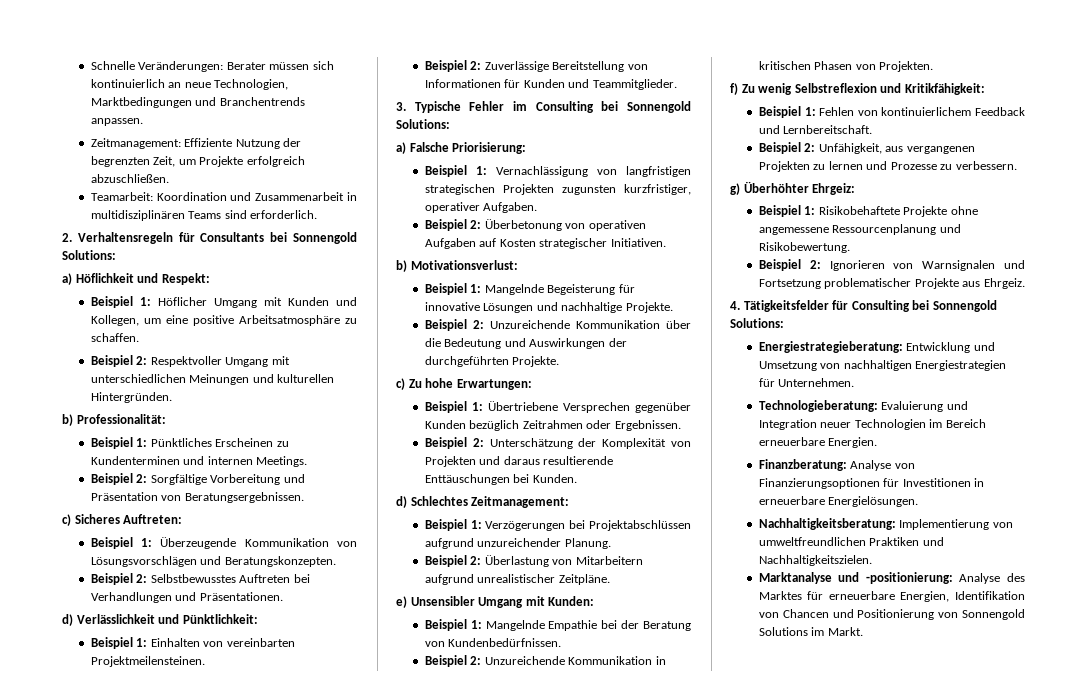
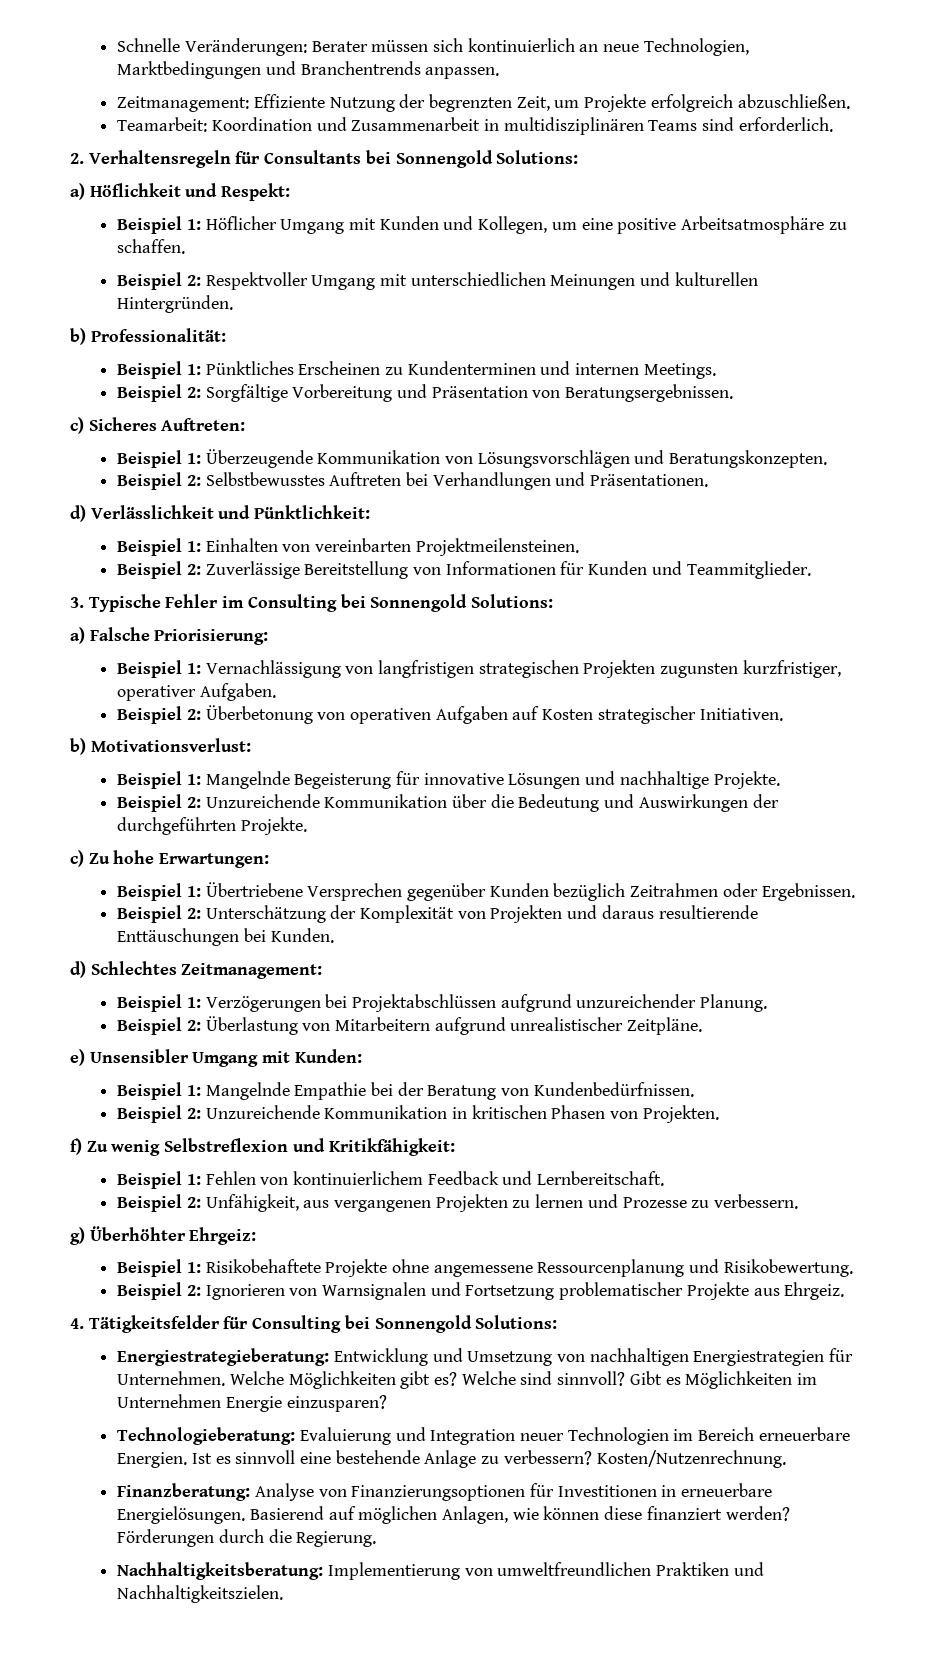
(855, 382) none -> [229,1371,818,1389] [117,1394,387,1412] Welche Möglichkeiten gibt es? Welche sind sinnvoll? Gibt es Möglichkeiten im Unternehmen Energie einzusparen?
(878, 442) none -> [191,1450,786,1468] Ist es sinnvoll eine bestehende Anlage zu verbessern? Kosten/Nutzenrechnung.
(919, 501) none -> [249,1506,790,1524] [117,1529,377,1547] Basierend auf möglichen Anlagen, wie können diese finanziert werden? Förderungen durch die Regierung.
[758,572,1025,584] [758,591,1025,602] [758,609,1025,620] [758,627,863,636] // Marktanalyse und -positionierung: Analyse des Marktes für erneuerbare Energien, Identifikation von Chancen und Positionierung von Sonnengold Solutions im Markt. -> (284, 1594) none

